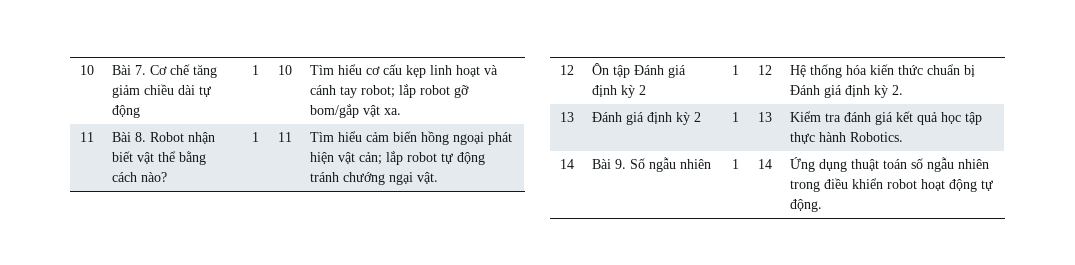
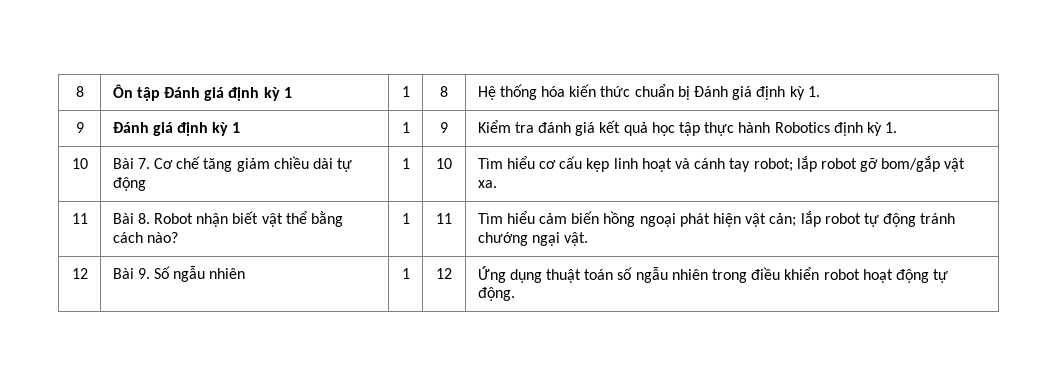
(80, 70) none -> [75,86,84,97] [112,84,292,101] [401,86,410,97] [440,86,448,97] [477,84,820,100] [75,122,84,133] [112,122,241,136] [401,122,410,133] [440,122,448,133] [477,120,898,136] 8 | Ôn tập Đánh giá định kỳ 1 | 1 | 8 | Hệ thống hóa kiến thức chuẩn bị Đánh giá định kỳ 1. // 9 | Đánh giá định kỳ 1 | 1 | 9 | Kiểm tra đánh giá kết quả học tập thực hành Robotics định kỳ 1. //
[592,63,687,78] [592,85,647,98] [732,65,739,75] [758,65,772,75] [790,64,976,78] [790,85,904,98] [560,112,574,122] [592,112,702,125] [732,112,739,122] [758,112,772,122] [790,111,983,125] [790,132,904,144] [560,159,574,169] | Ôn tập Đánh giá định kỳ 2 | 1 | 12 | Hệ thống hóa kiến thức chuẩn bị Đánh giá định kỳ 2. // 13 | Đánh giá định kỳ 2 | 1 | 13 | Kiểm tra đánh giá kết quả học tập thực hành Robotics. // 14 -> (88, 273) none
[758,159,772,169] 14 -> [436,268,452,279] 12

